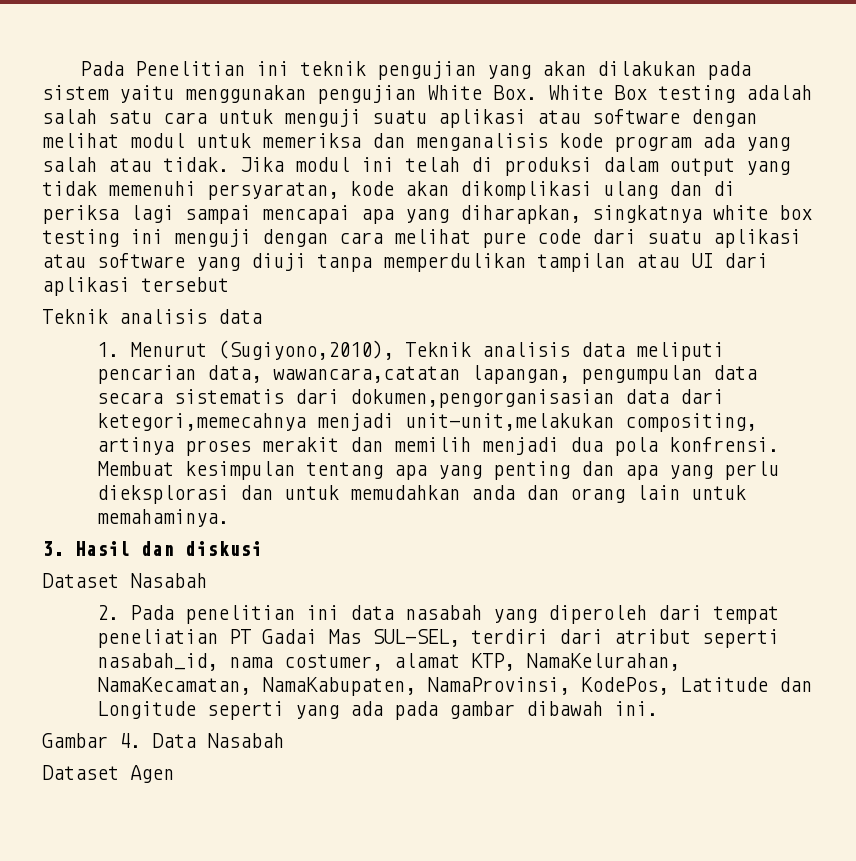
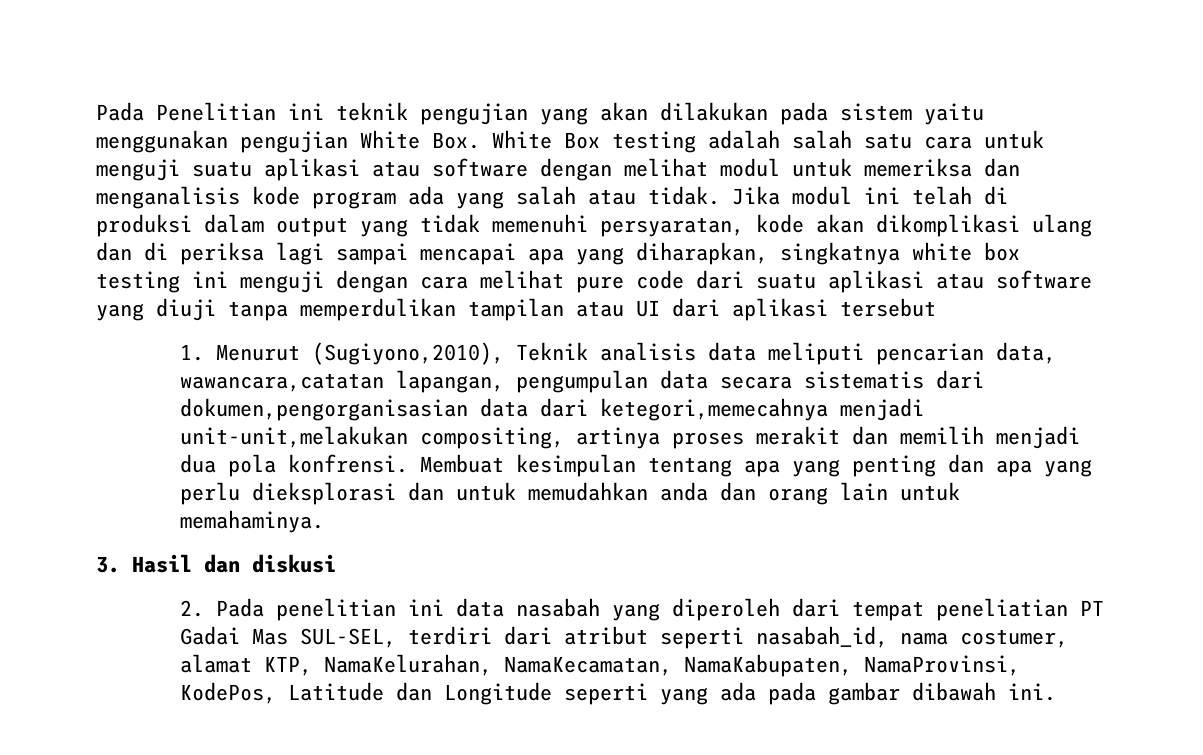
[42,309,262,324] // Teknik analisis data -> (936, 307) none
[42,573,207,588] // Dataset Nasabah -> (336, 563) none
[42,733,284,748] [42,765,174,783] // Gambar 4. Data Nasabah // Dataset Agen -> (1056, 692) none

